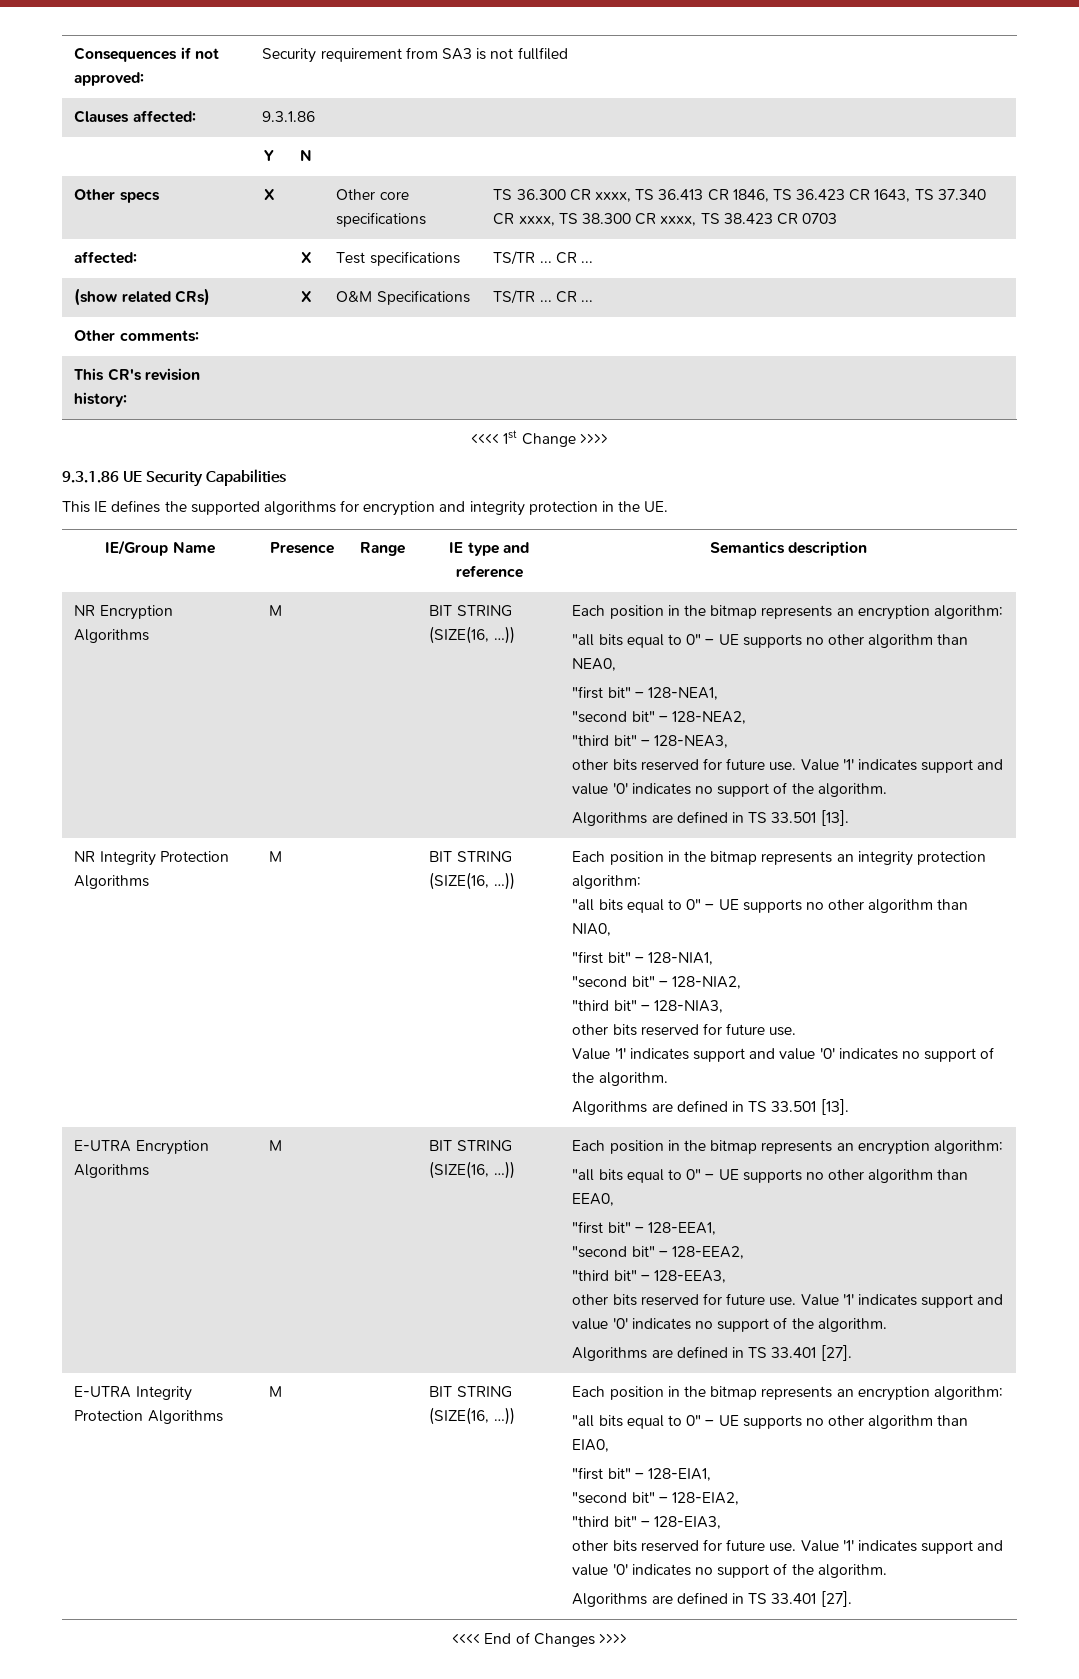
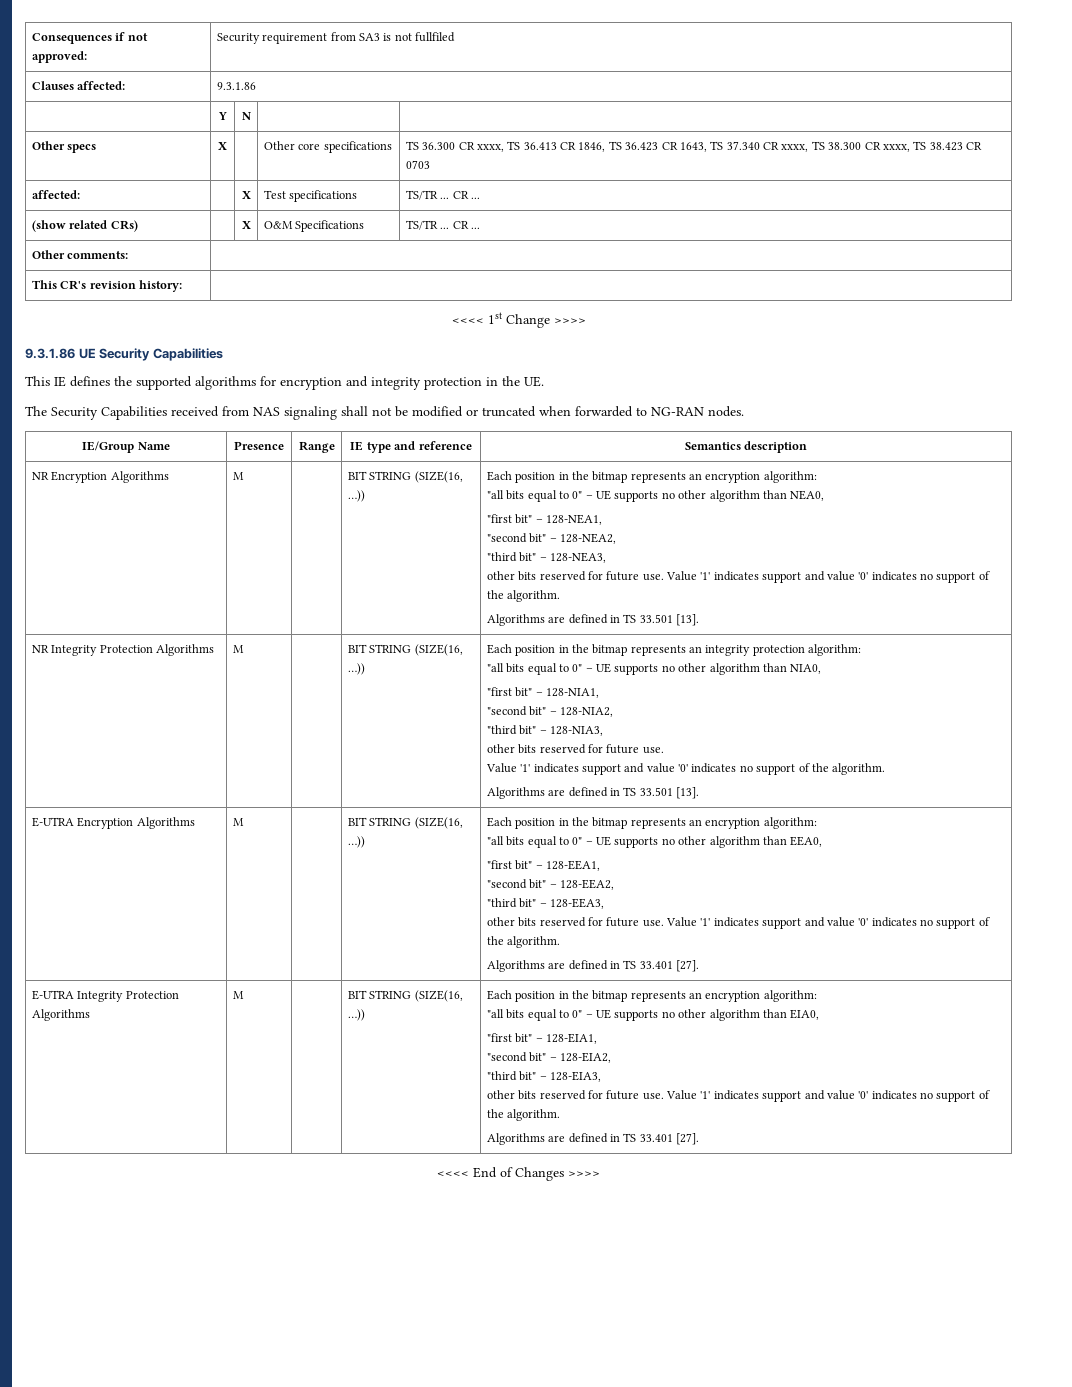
(669, 506) none -> [25,406,744,420] // The Security Capabilities received from NAS signaling shall not be modified or truncated when forwarded to NG-RAN nodes.

